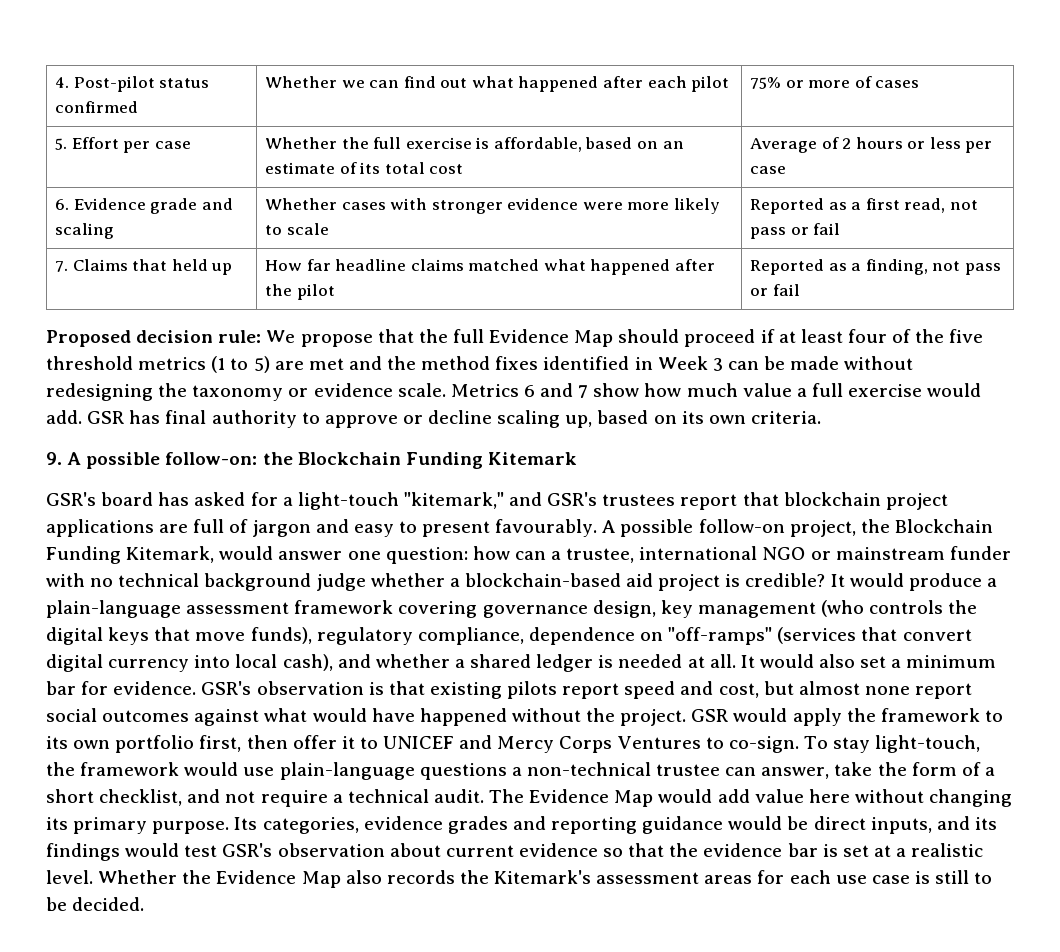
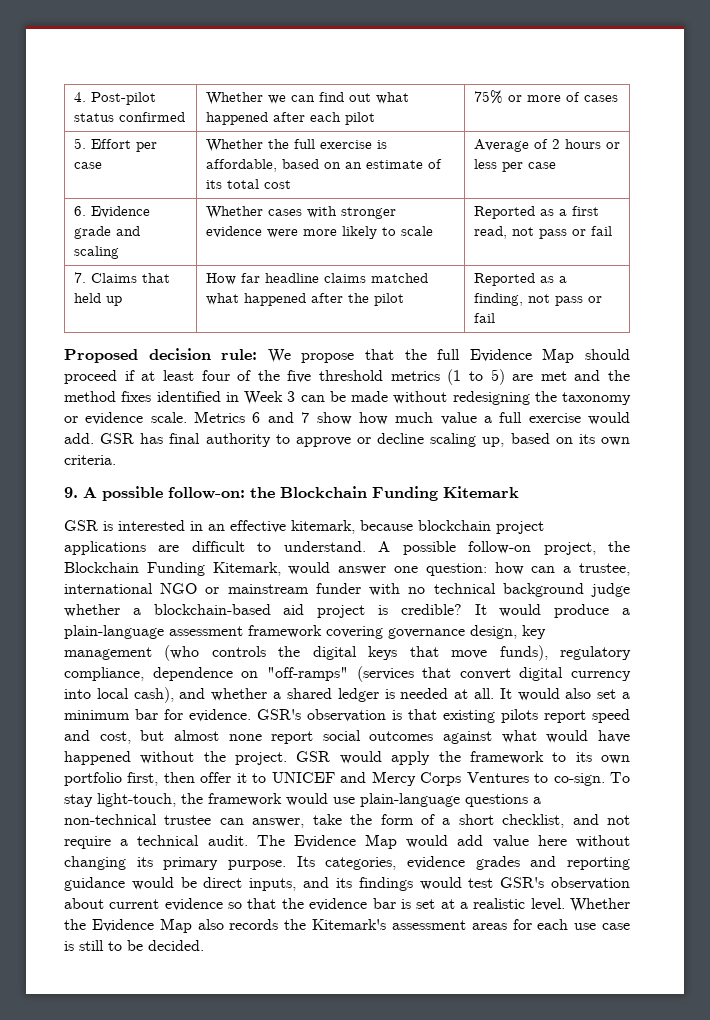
[46,492,948,510] [46,519,598,537] GSR's board has asked for a light-touch "kitemark," and GSR's trustees report that blockchain project applications are full of jargon and easy to present favourably. -> [64,520,544,534] [64,541,366,555] GSR is interested in an effective kitemark, because blockchain project applications are difficult to understand.

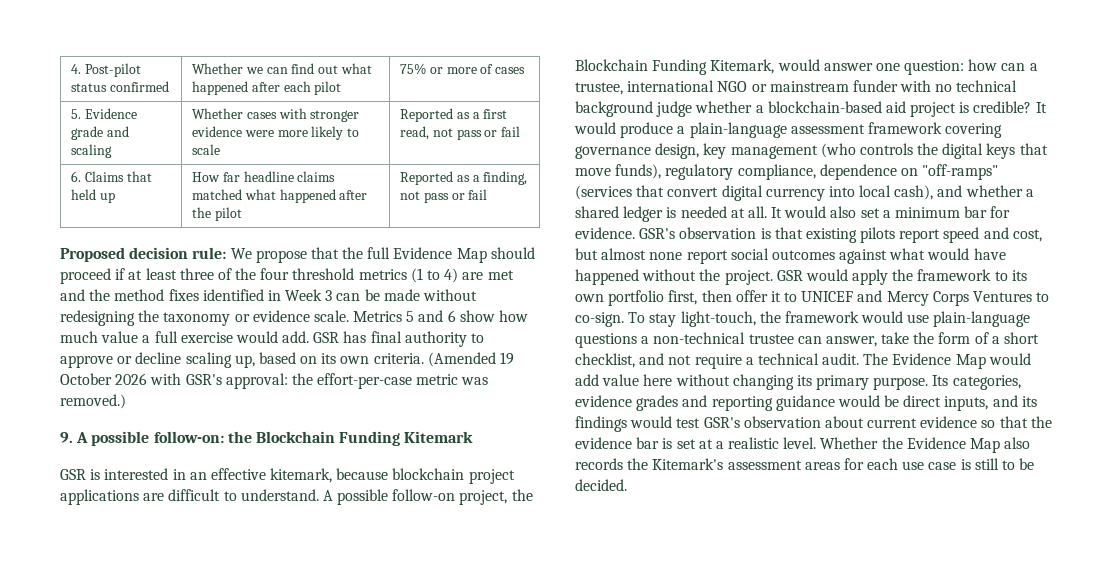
[90,139,157,152] [73,162,102,169] [205,139,387,152] [205,159,442,172] [205,179,291,189] [473,139,620,152] [473,159,556,172] [73,206,86,216] Effort per case | Whether the full exercise is affordable, based on an estimate of its total cost | Average of 2 hours or less per case // 6. -> (81, 114) none
[73,272,86,283] 7. -> [70,171,81,182] 6.
[201,370,230,381] four -> [179,268,214,280] three
[287,370,312,383] five -> [260,268,290,280] four
[490,369,505,385] 5) -> [444,268,459,283] 4)
[252,412,310,423] 6 and 7 -> [406,310,456,322] 5 and 6
(116, 460) none -> [427,352,515,367] [60,373,489,389] [60,394,126,409] (Amended 19 October 2026 with GSR's approval: the effort-per-case metric was removed.)

